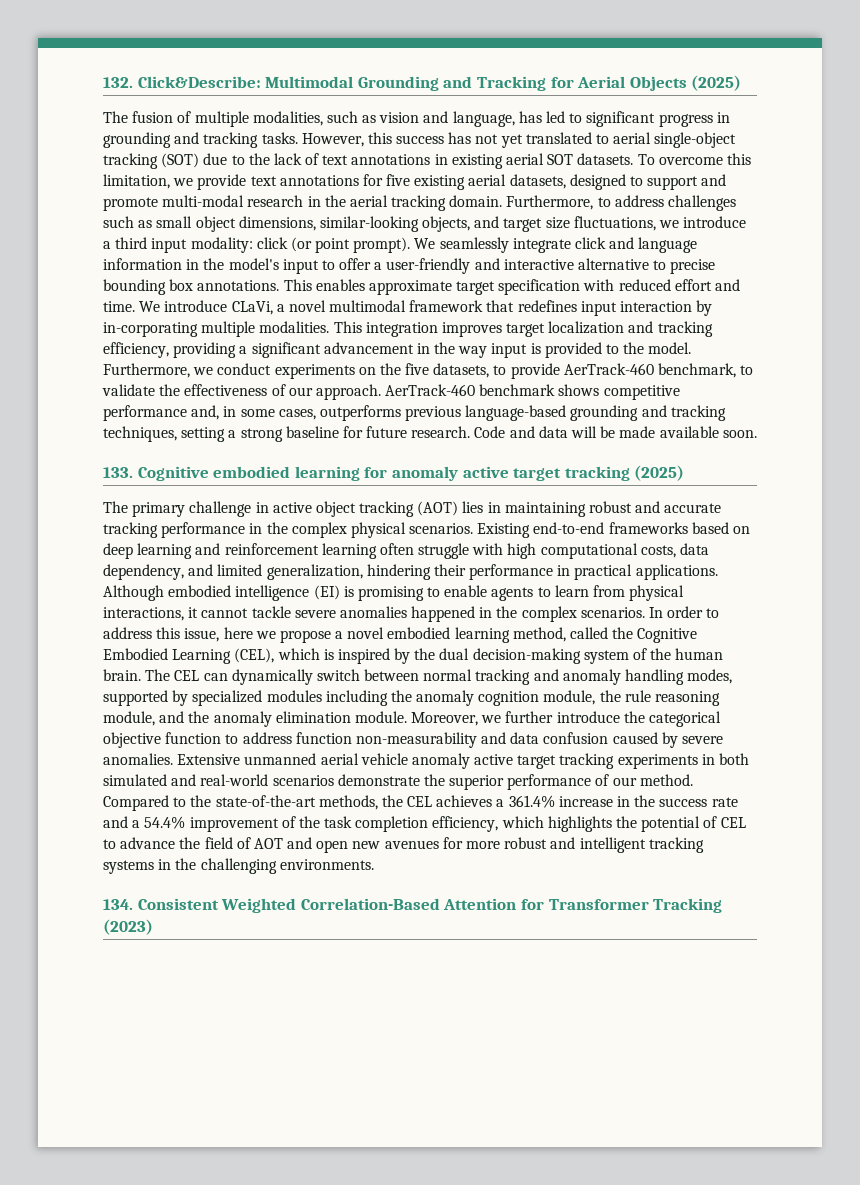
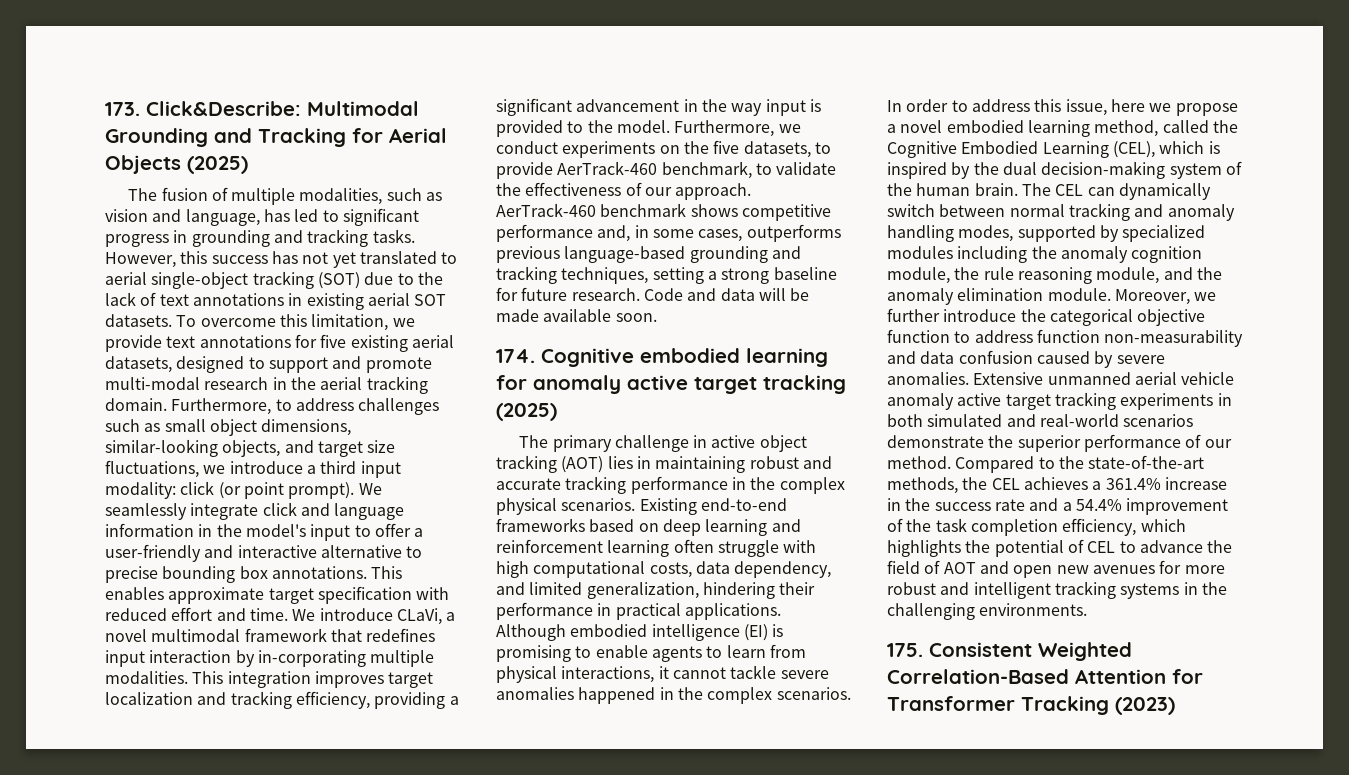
[103,77,133,88] 132. -> [105,102,140,116] 173.
[103,467,133,478] 133. -> [496,349,535,363] 174.
[103,899,133,910] 134. -> [887,643,923,657] 175.

